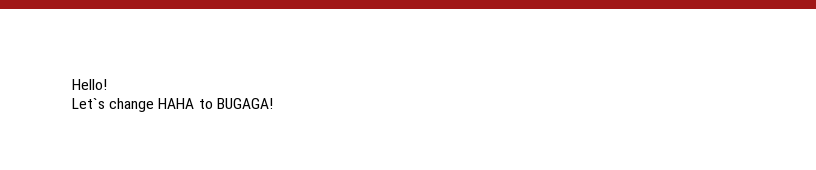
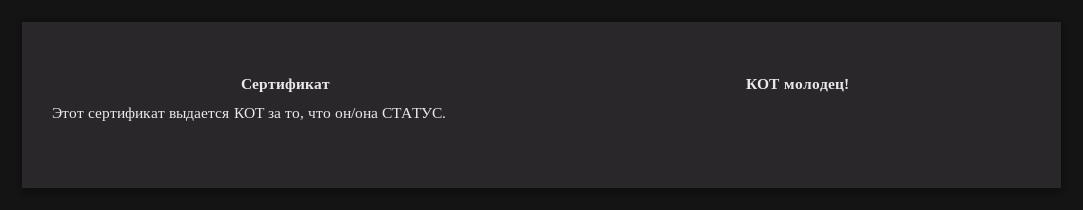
[72,79,107,90] [72,98,273,112] Hello! // Let`s change HAHA to BUGAGA! -> [241,78,330,92] [52,107,447,121] [746,79,849,92] Сертификат // Этот сертификат выдается КОТ за то, что он/она СТАТУС. // КОТ молодец!

